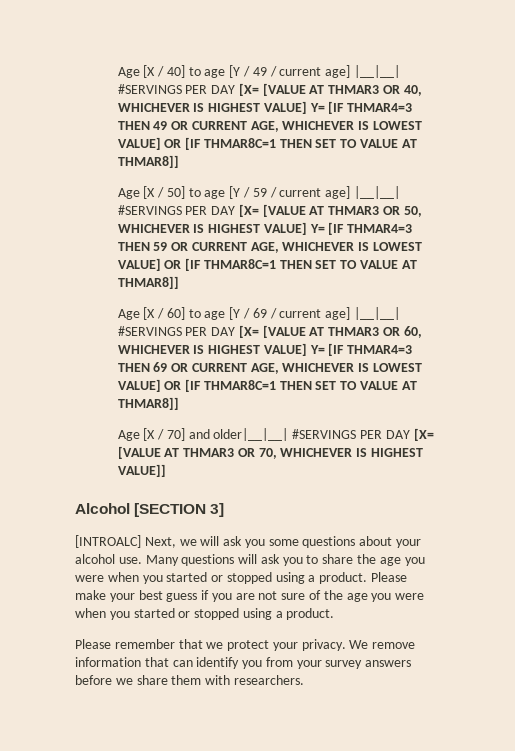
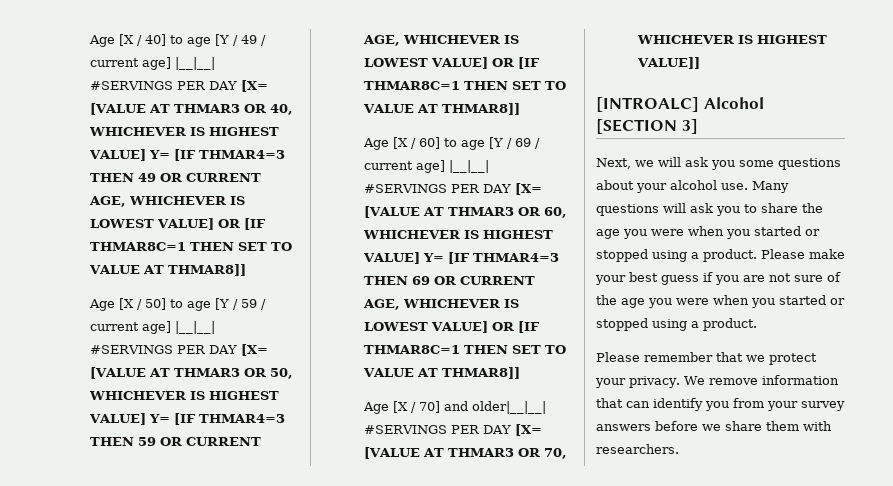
(166, 470) none -> [596,97,699,112] [INTROALC]
[75,535,141,548] [INTROALC] -> (698, 126) none

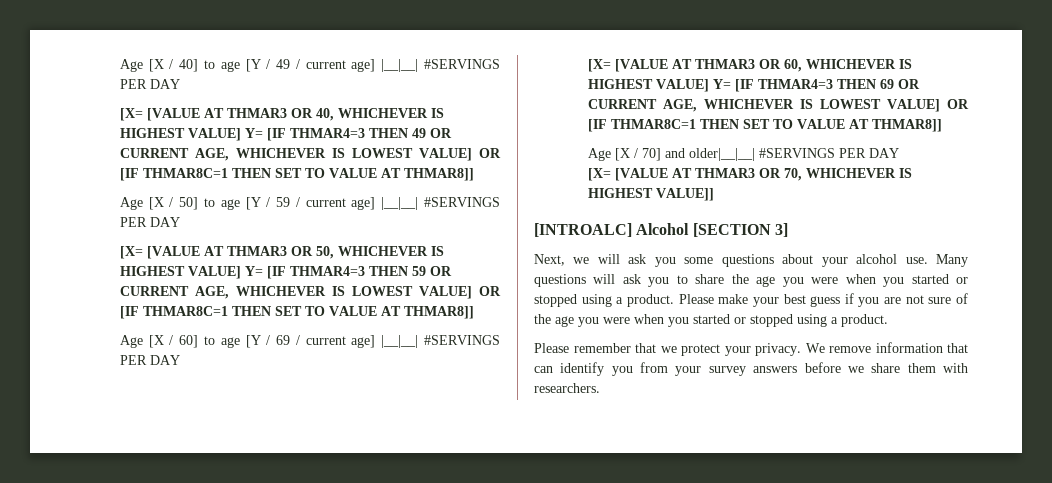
(238, 85) none -> (180, 84) //
(238, 349) none -> (180, 222) //
(512, 188) none -> (180, 360) //
(512, 429) none -> (899, 153) //

